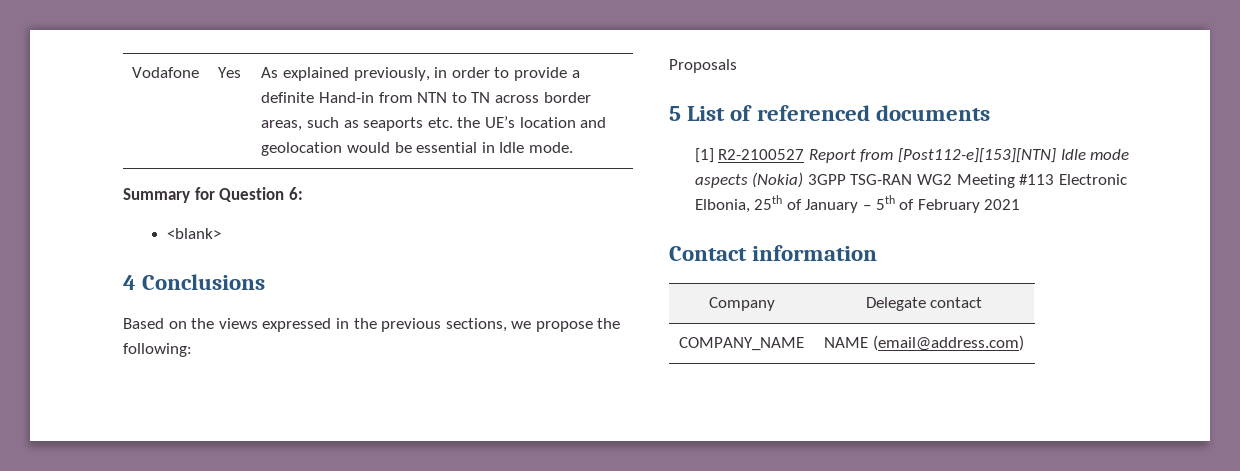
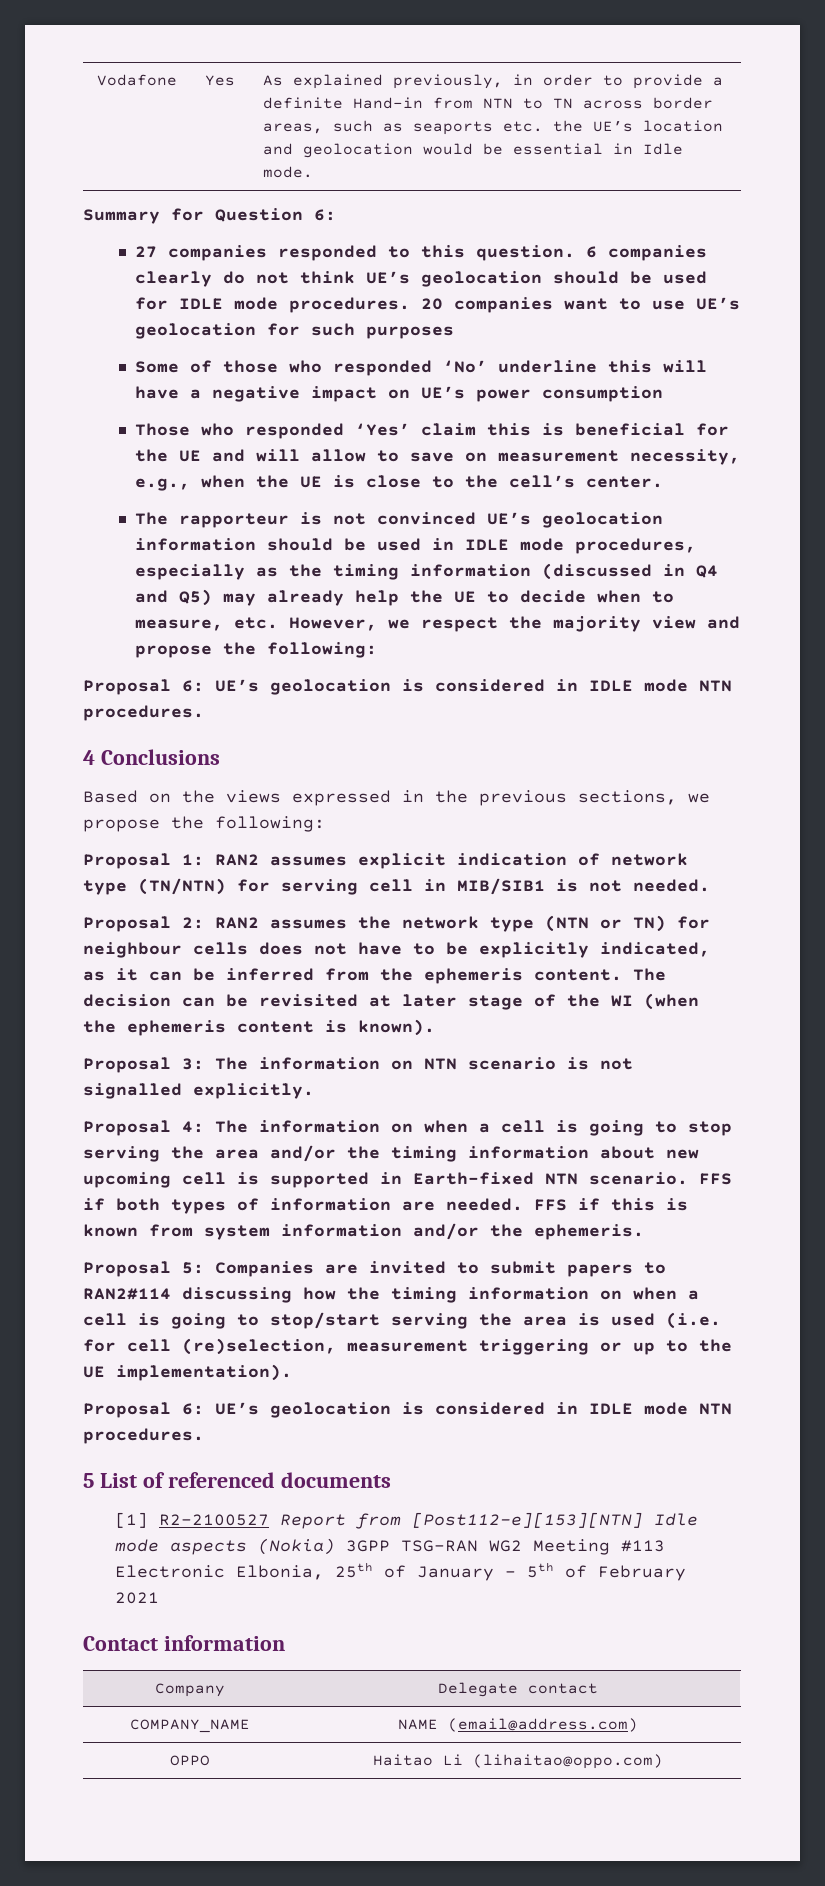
[167,228,222,239] <blank> -> [134,245,707,261] [134,271,707,287] [134,297,740,313] [134,323,454,339] [134,360,707,376] [134,386,663,402] [134,423,729,439] [134,449,740,465] [134,475,663,491] [134,512,663,528] [134,538,696,554] [134,563,718,580] [134,589,674,606] [134,616,740,632] [134,642,377,658] [83,679,732,695] [83,705,204,721] 27 companies responded to this question. 6 companies clearly do not think UE’s geolocation should be used for IDLE mode procedures. 20 companies want to use UE’s geolocation for such purposes // Some of those who responded ‘No’ underline this will have a negative impact on UE’s power consumption // Those who responded ‘Yes’ claim this is beneficial for the UE and will allow to save on measurement necessity, e.g., when the UE is close to the cell’s center. // The rapporteur is not convinced UE’s geolocation information should be used in IDLE mode procedures, especially as the timing information (discussed in Q4 and Q5) may already help the UE to decide when to measure, etc. However, we respect the majority view and propose the following: // Proposal 6: UE’s geolocation is considered in IDLE mode NTN procedures.
[669,59,737,73] Proposals -> [83,853,688,869] [83,878,710,895] [83,915,710,932] [83,942,710,958] [83,968,666,984] [83,993,699,1010] [83,1019,435,1036] [83,1057,633,1073] [83,1083,314,1099] [83,1120,732,1136] [83,1145,699,1162] [83,1172,732,1188] [83,1198,688,1214] [83,1223,644,1240] [83,1261,666,1277] [83,1287,699,1303] [83,1312,721,1329] [83,1338,732,1355] [83,1364,292,1381] [83,1402,732,1418] [83,1428,204,1444] Proposal 1: RAN2 assumes explicit indication of network type (TN/NTN) for serving cell in MIB/SIB1 is not needed. // Proposal 2: RAN2 assumes the network type (NTN or TN) for neighbour cells does not have to be explicitly indicated, as it can be inferred from the ephemeris content. The decision can be revisited at later stage of the WI (when the ephemeris content is known). // Proposal 3: The information on NTN scenario is not signalled explicitly. // Proposal 4: The information on when a cell is going to stop serving the area and/or the timing information about new upcoming cell is supported in Earth-fixed NTN scenario. FFS if both types of information are needed. FFS if this is known from system information and/or the ephemeris. // Proposal 5: Companies are invited to submit papers to RAN2#114 discussing how the timing information on when a cell is going to stop/start serving the area is used (i.e. for cell (re)selection, measurement triggering or up to the UE implementation). // Proposal 6: UE’s geolocation is considered in IDLE mode NTN procedures.
(1024, 343) none -> [169,1755,210,1766] [373,1754,663,1769] // OPPO | Haitao Li (lihaitao@oppo.com)

